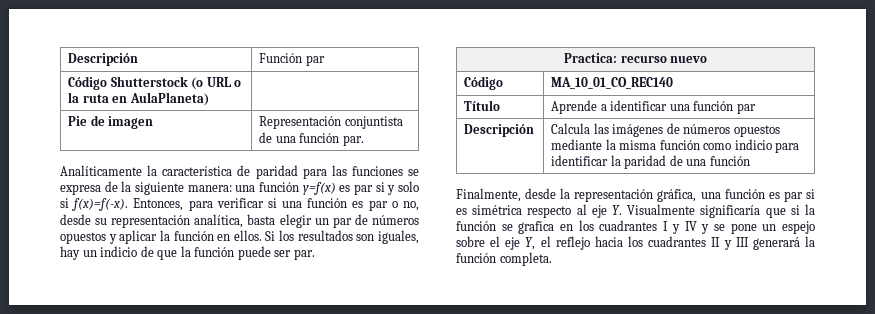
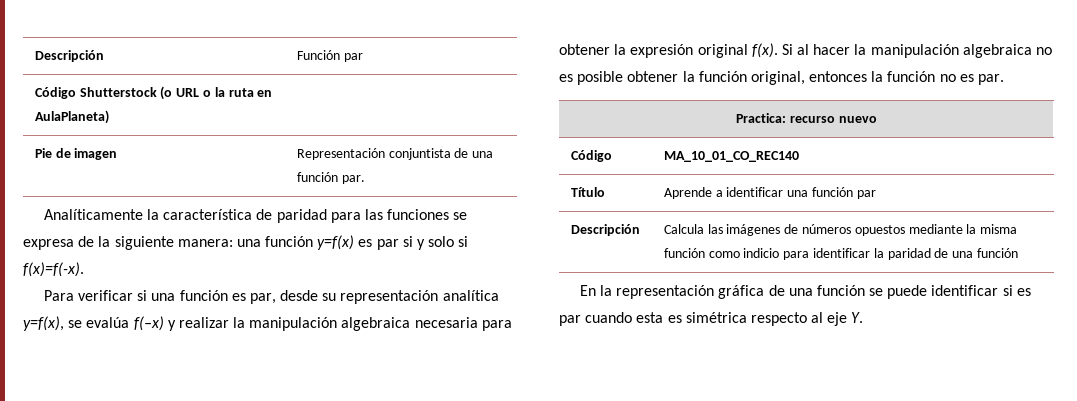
[133,198,213,211] Entonces, para -> [43,290,74,301] // Para
[368,200,420,211] [60,214,419,228] [60,230,419,244] [60,246,292,260] par o no, desde su representación analítica, basta elegir un par de números opuestos y aplicar la función en ellos. Si los resultados son iguales, hay un indicio de que la función puede ser -> [249,290,499,304] [23,316,512,331] [559,43,1053,58] [559,71,974,85] par, desde su representación analítica y=f(x), se evalúa f(–x) y realizar la manipulación algebraica necesaria para obtener la expresión original f(x). Si al hacer la manipulación algebraica no es posible obtener la función original, entonces la función no es
[456,188,815,202] Finalmente, desde la representación gráfica, una función es par si -> [579,285,1031,299] [559,312,664,326] En la representación gráfica de una función se puede identificar si es par cuando esta
[627,204,815,218] [456,220,815,234] [456,236,815,250] [456,252,552,266] Visualmente significaría que si la función se grafica en los cuadrantes I y IV y se pone un espejo sobre el eje Y, el reflejo hacia los cuadrantes II y III generará la función completa. -> (864, 317) none

